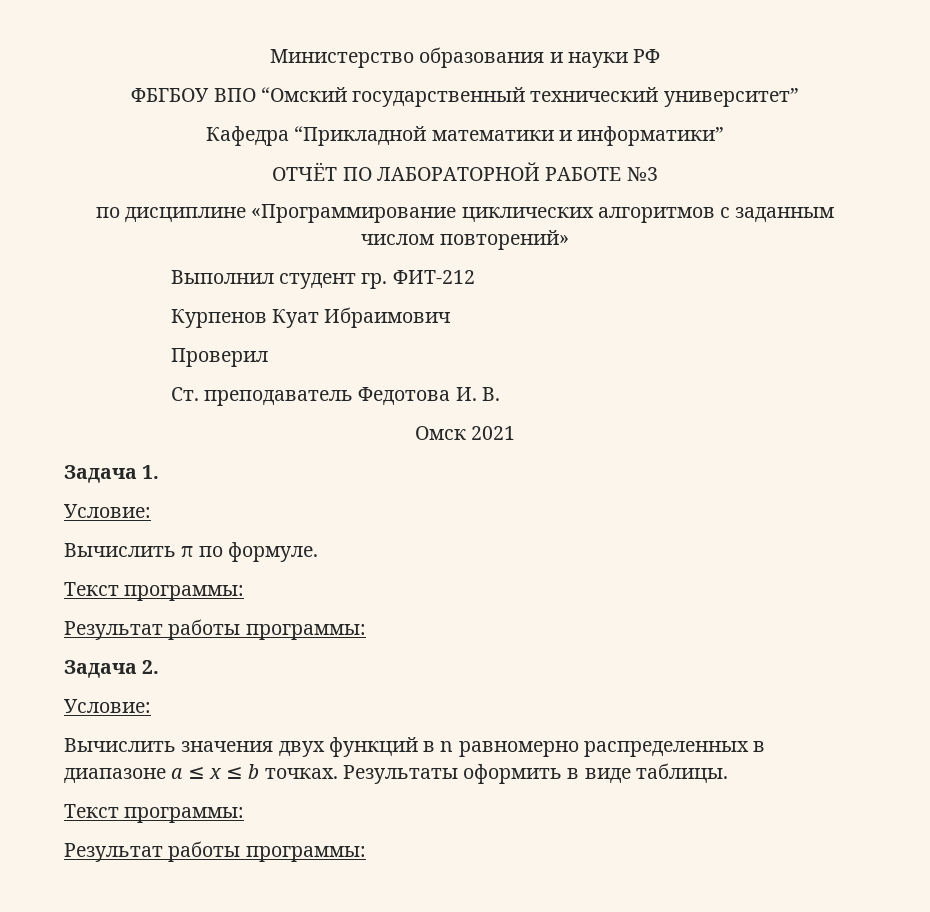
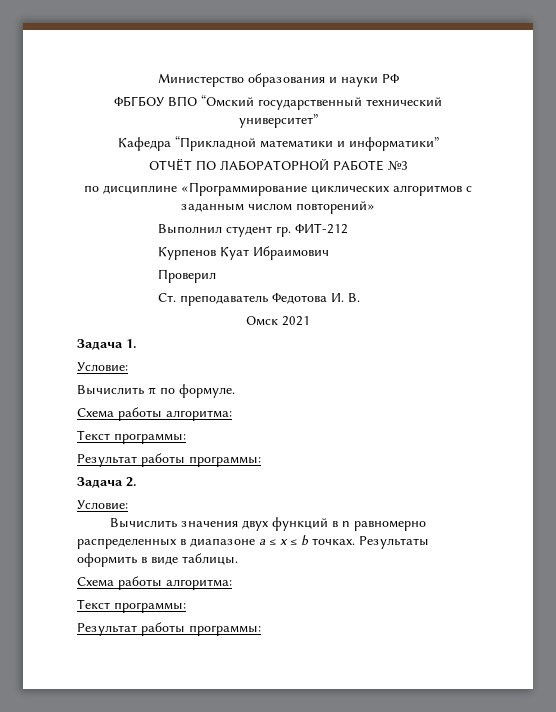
(318, 552) none -> [77,407,232,421] // Схема работы алгоритма:
(728, 773) none -> [77,576,232,590] // Схема работы алгоритма:

